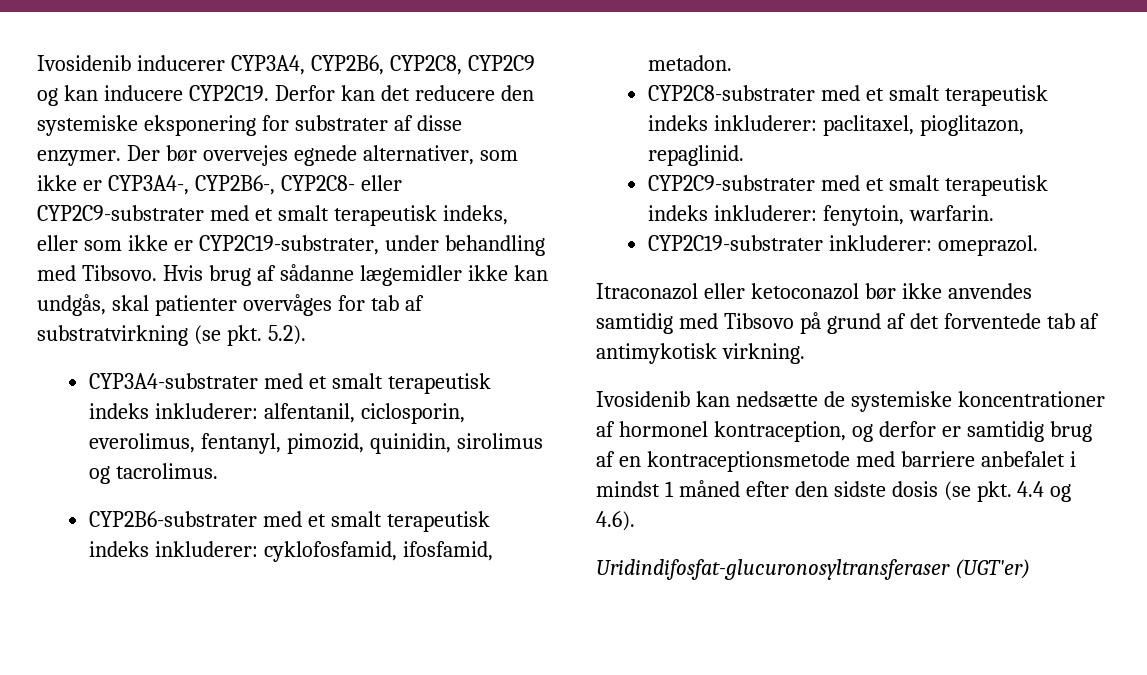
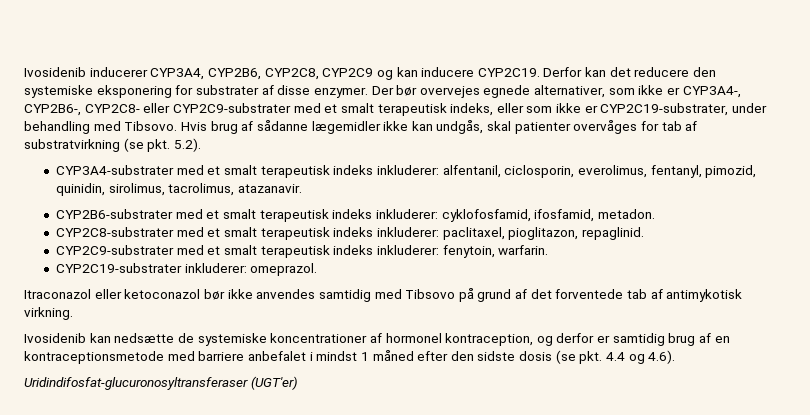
[456,433,543,449] [89,463,218,484] sirolimus og tacrolimus. -> [108,183,303,196] sirolimus, tacrolimus, atazanavir.

